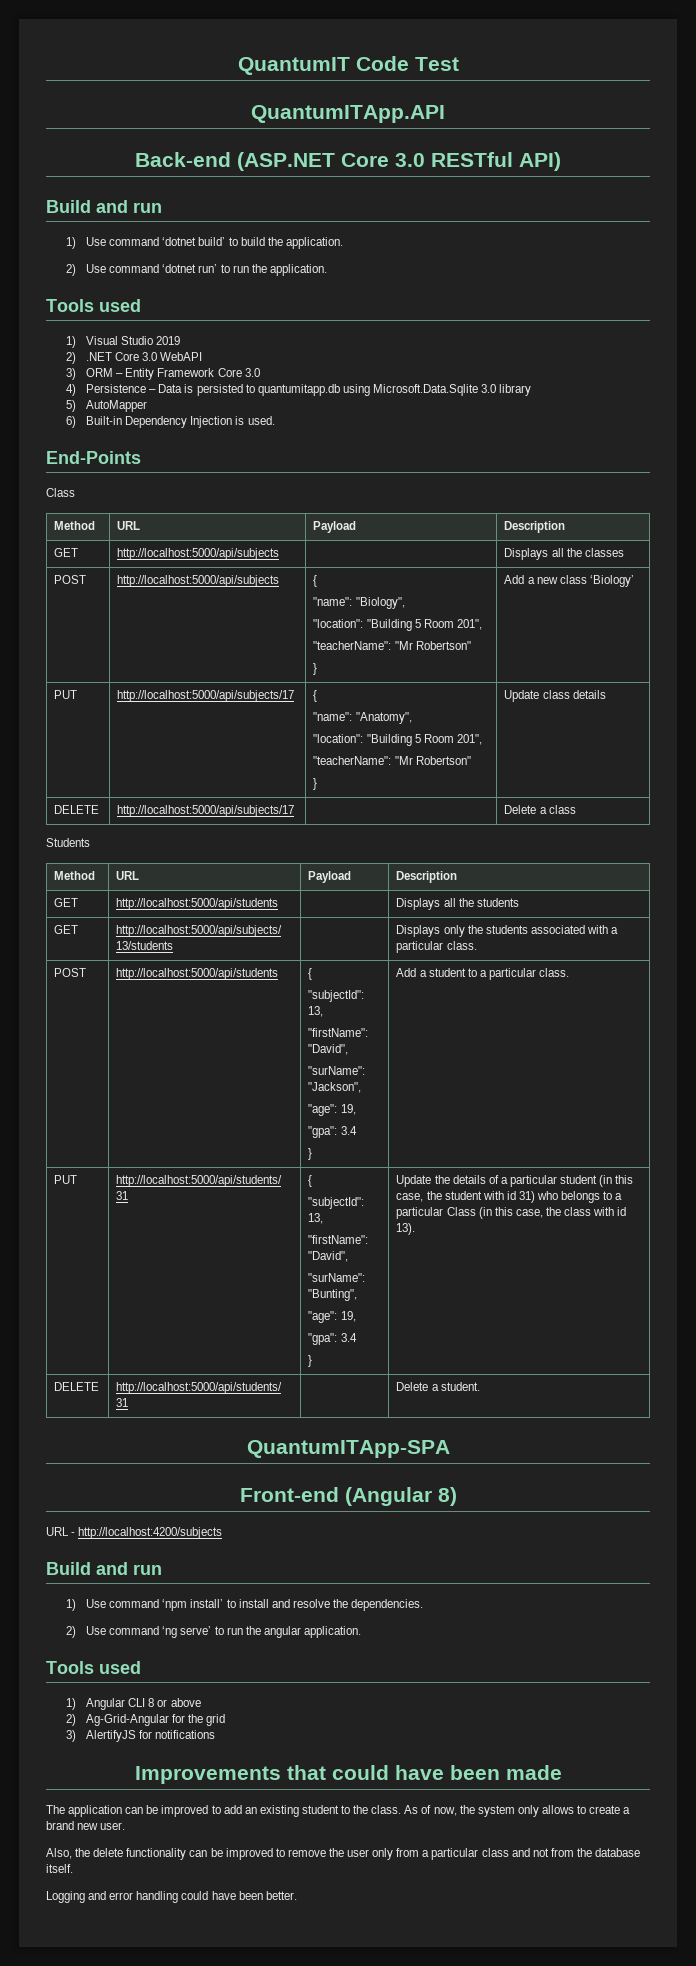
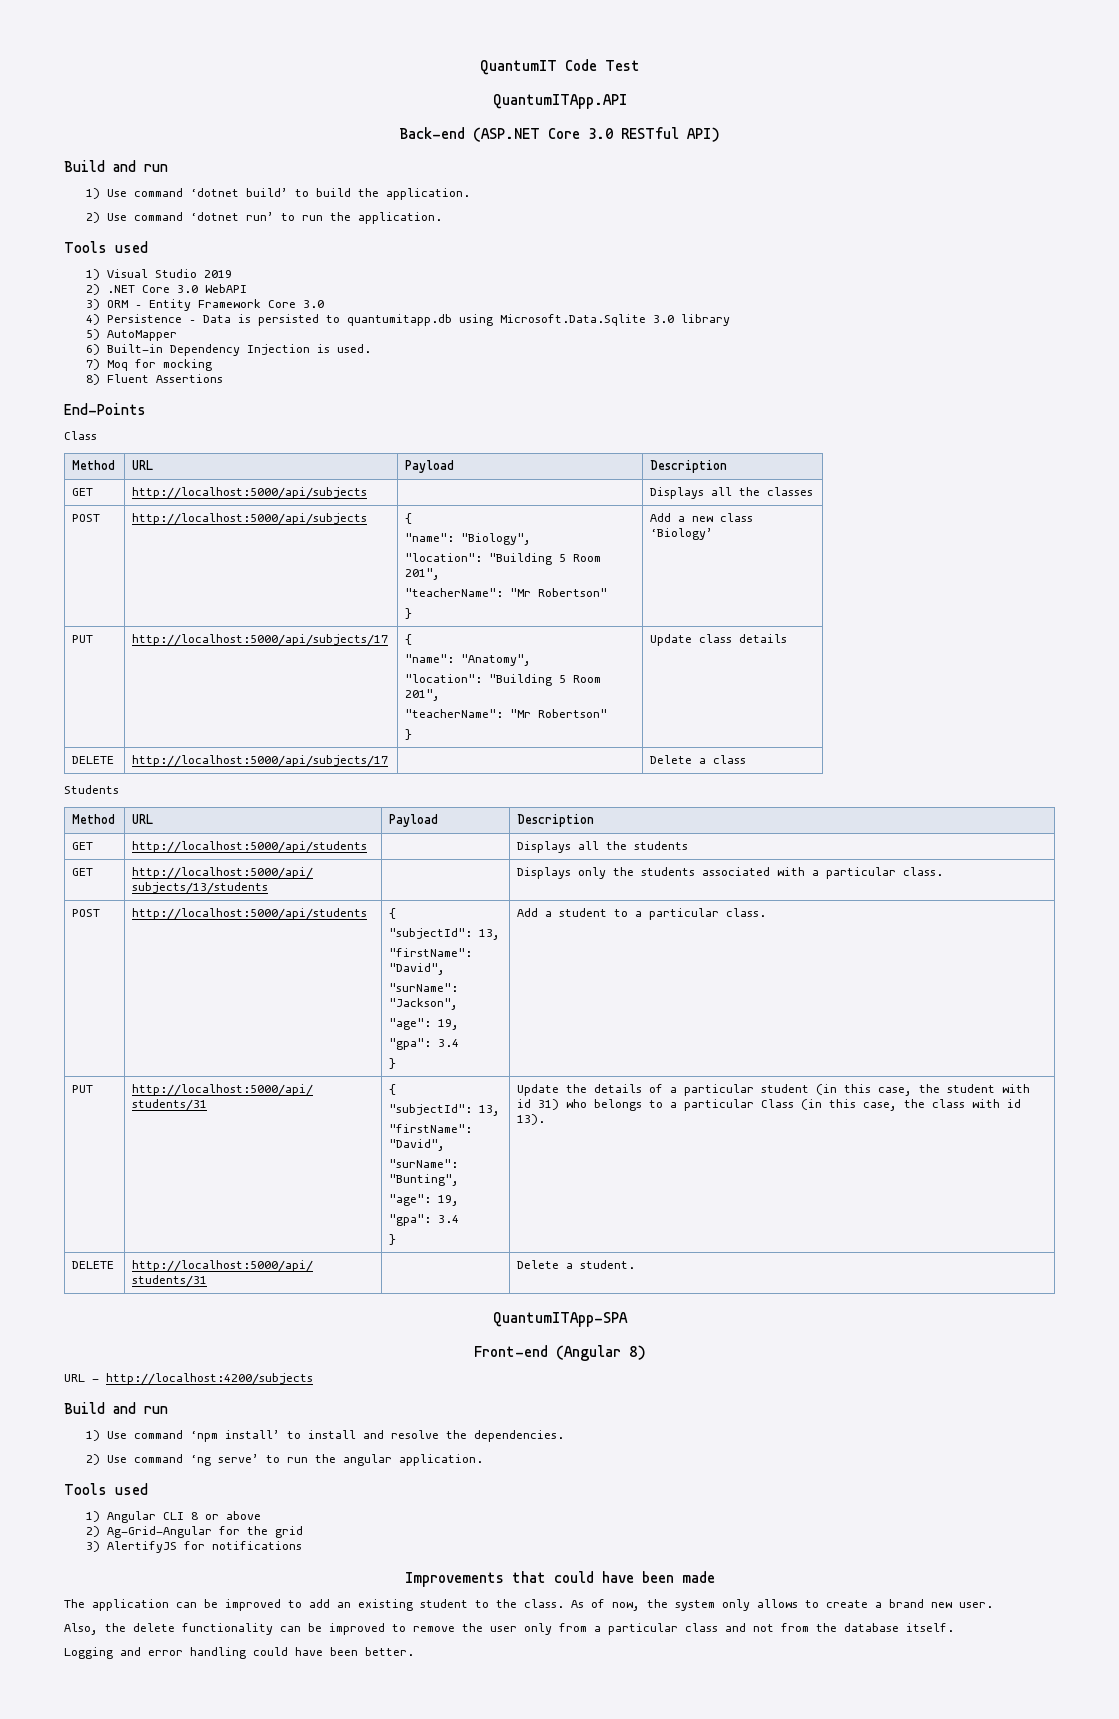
(275, 420) none -> [85,359,213,371] [85,374,224,385] // 7) Moq for mocking // 8) Fluent Assertions

